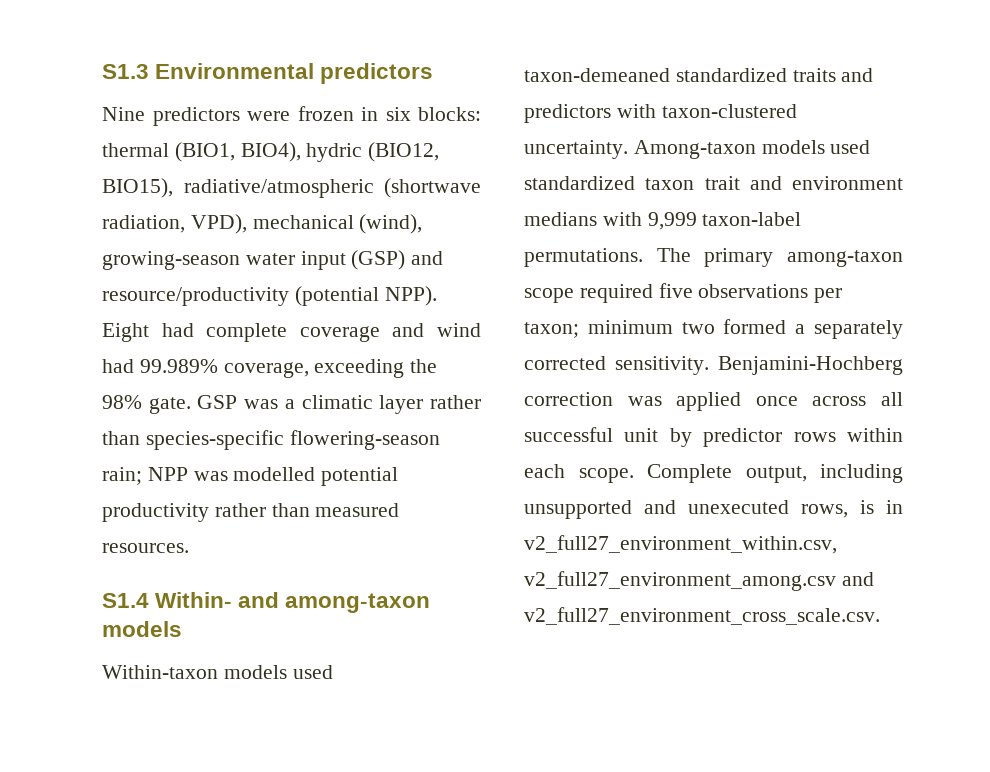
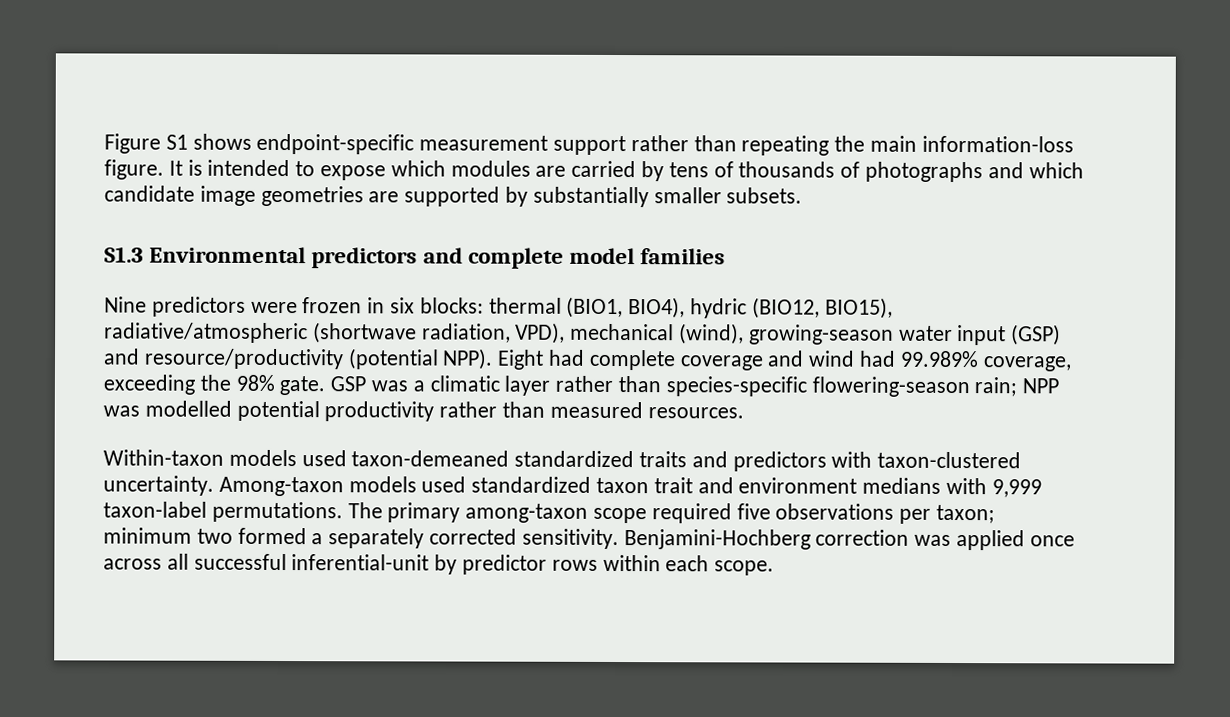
(102, 71) none -> [104,133,1074,156] [104,159,1084,183] [104,185,803,208] Figure S1 shows endpoint-specific measurement support rather than repeating the main information-loss figure. It is intended to expose which modules are carried by tens of thousands of photographs and which candidate image geometries are supported by substantially smaller subsets. //
(434, 73) none -> [422,247,726,269] and complete model families
[102,592,431,613] [102,621,182,637] // S1.4 Within- and among-taxon models -> (744, 413) none
[624,428,659,442] unit -> [291,554,430,571] inferential-unit
[647,464,903,483] [524,500,903,519] [524,535,837,554] [524,571,874,591] [524,607,880,625] Complete output, including unsupported and unexecuted rows, is in v2_full27_environment_within.csv, v2_full27_environment_among.csv and v2_full27_environment_cross_scale.csv. -> (775, 568) none

